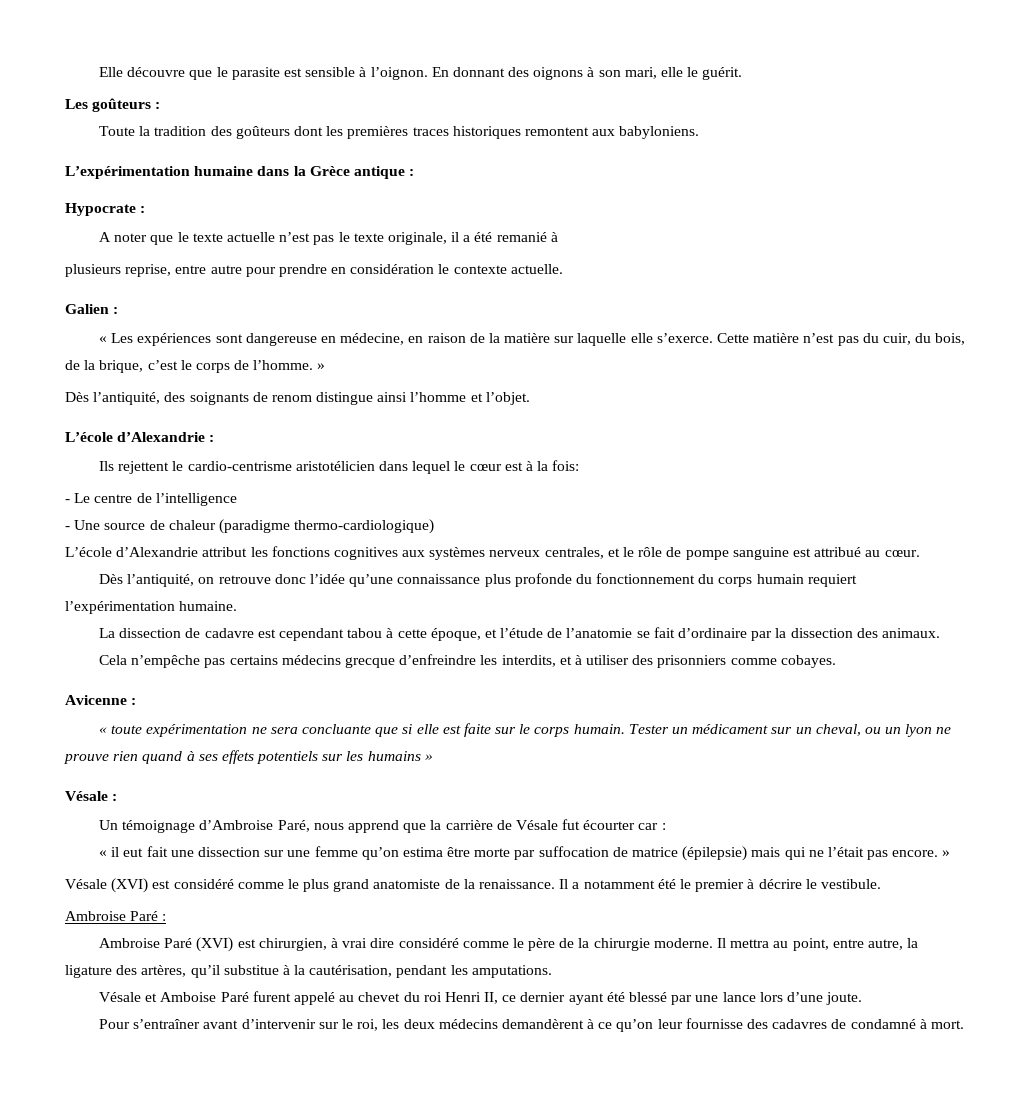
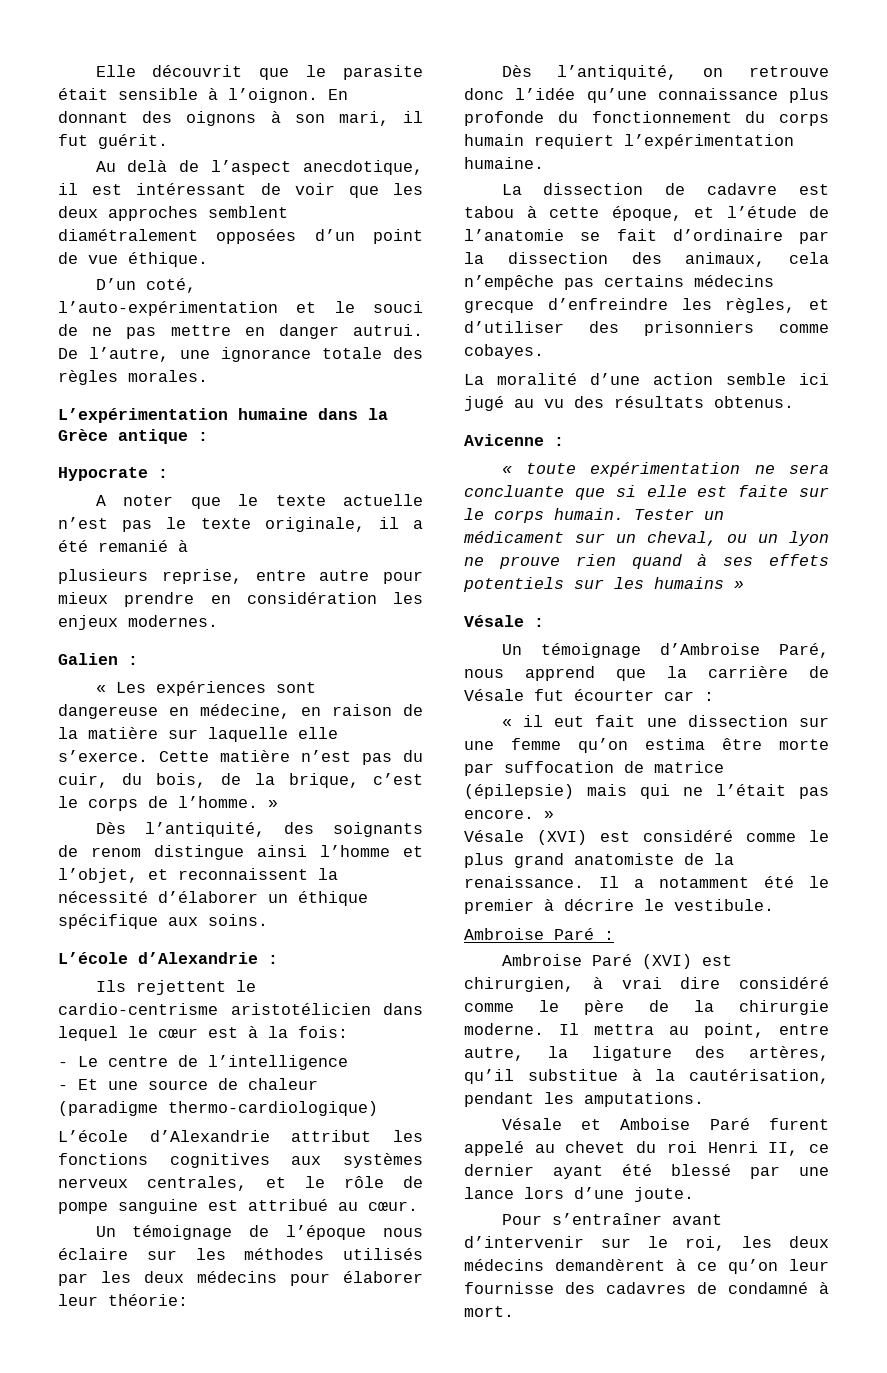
[127,67,186,77] découvre -> [152,65,243,77] découvrit
[283,68,302,77] est -> [58,88,108,100] était
[661,67,699,77] elle le -> [403,111,423,123] [58,134,88,146] il fut
[65,98,161,112] [99,126,700,139] Les goûteurs : // Toute la tradition des goûteurs dont les premières traces historiques remontent aux babyloniens. -> [95,160,423,175] [58,183,423,198] [58,206,288,221] [58,229,423,244] [58,252,208,267] [95,278,196,293] [58,301,423,316] [58,324,423,339] [58,347,423,362] [58,370,208,385] Au delà de l’aspect anecdotique, il est intéressant de voir que les deux approches semblent diamétralement opposées d’un point de vue éthique. // D’un coté, l’auto-expérimentation et le souci de ne pas mettre en danger autrui. De l’autre, une ignorance totale des règles morales.
(276, 272) none -> [58,592,108,604] mieux
[438,264,563,274] le contexte actuelle. -> [393,592,423,604] [58,615,218,630] les enjeux modernes.
[485,392,530,405] l’objet. -> [58,868,338,883] [58,891,368,906] [58,914,268,929] l’objet, et reconnaissent la nécessité d’élaborer un éthique spécifique aux soins.
[74,520,101,530] Une -> [78,1079,138,1090] Et une
(920, 553) none -> [95,1225,423,1240] [58,1248,423,1260] [58,1271,423,1286] [58,1294,188,1306] // Un témoignage de l’époque nous éclaire sur les méthodes utilisés par les deux médecins pour élaborer leur théorie:
[278,628,344,641] cependant -> (829, 189) none
[881,628,940,638] [99,655,128,665] animaux. // Cela -> [685,252,829,267] animaux, cela
[501,655,630,667] interdits, et à utiliser -> [725,298,829,313] [464,321,564,333] règles, et d’utiliser
(836, 661) none -> [464,373,829,385] [464,396,794,411] // La moralité d’une action semble ici jugé au vu des résultats obtenus.

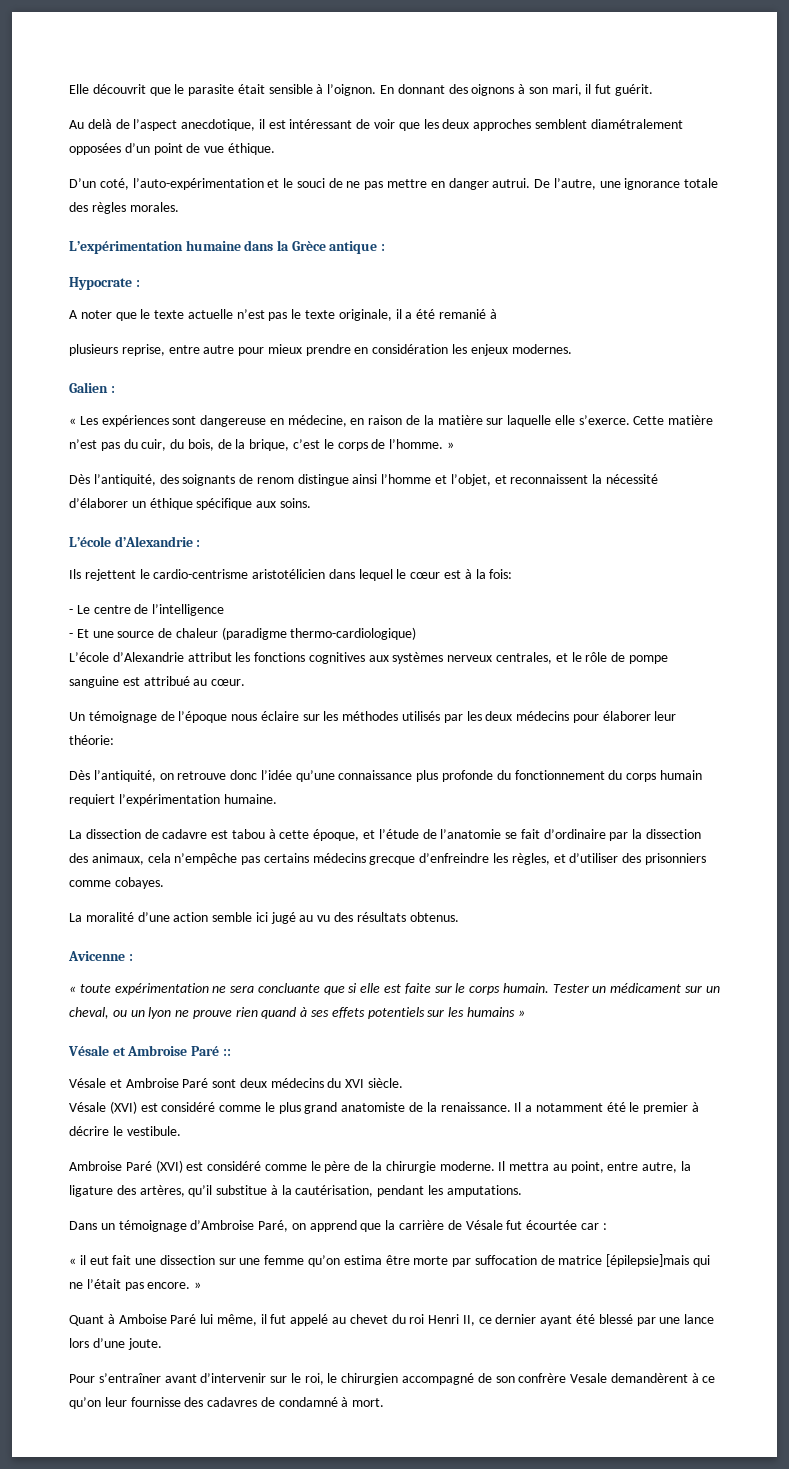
[534,618,544,627] [501,643,829,658] [464,666,829,681] [464,689,714,701] [501,715,829,727] [464,738,829,753] [464,761,724,776] [464,784,829,799] [464,809,554,819] : // Un témoignage d’Ambroise Paré, nous apprend que la carrière de Vésale fut écourter car : // « il eut fait une dissection sur une femme qu’on estima être morte par suffocation de matrice (épilepsie) mais qui ne l’était pas encore. » -> [112,1045,231,1056] [69,1078,404,1088] et Ambroise Paré :: // Vésale et Ambroise Paré sont deux médecins du XVI siècle.
[464,928,614,940] // Ambroise Paré : -> (181, 1131) none
[464,977,721,992] chirurgien, à vrai dire -> (204, 1166) none
[501,1118,829,1130] Vésale et Amboise Paré furent -> [69,1220,607,1232] [69,1254,711,1267] [69,1279,202,1291] [69,1314,287,1326] Dans un témoignage d’Ambroise Paré, on apprend que la carrière de Vésale fut écourtée car : // « il eut fait une dissection sur une femme qu’on estima être morte par suffocation de matrice [épilepsie]mais qui ne l’était pas encore. » // Quant à Amboise Paré lui même, il fut
[742,1236,829,1248] [464,1259,544,1271] les deux médecins -> [327,1373,608,1385] le chirurgien accompagné de son confrère Vesale

